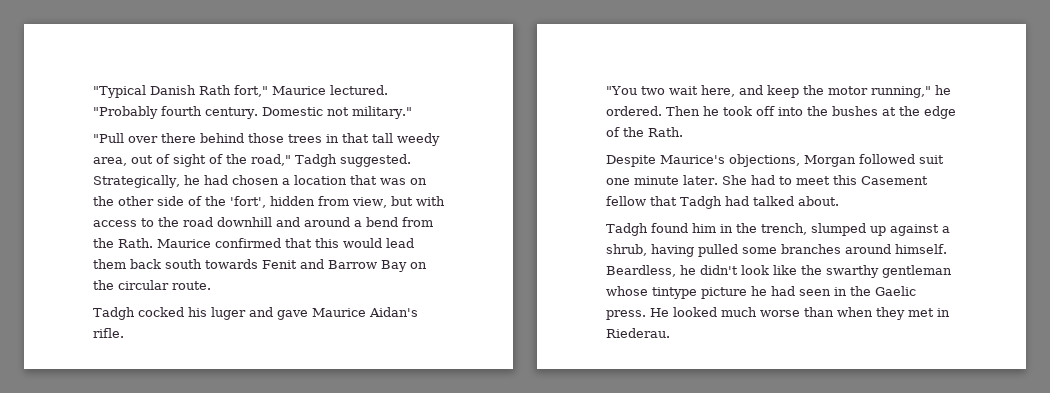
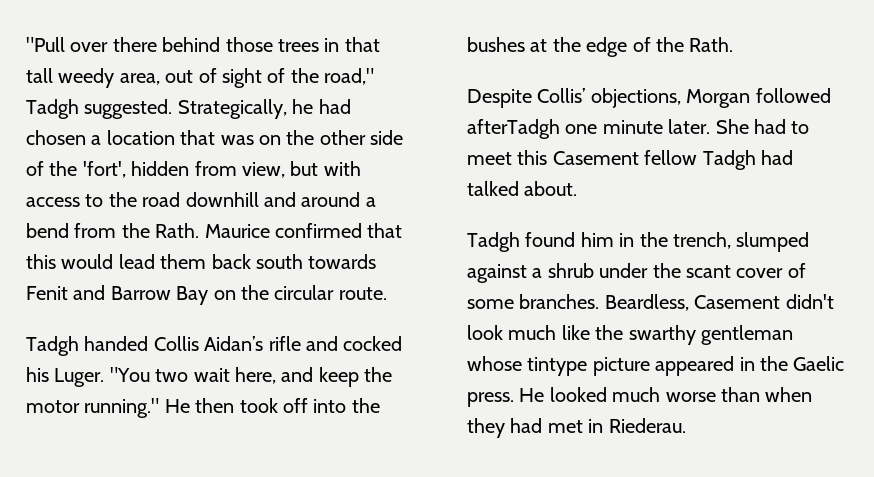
[93,85,388,98] [93,106,412,119] "Typical Danish Rath fort," Maurice lectured. "Probably fourth century. Domestic not military." // -> (26, 44) none
[138,307,418,320] [93,328,124,338] cocked his luger and gave Maurice Aidan's rifle. // -> [84,336,403,351] [26,367,105,387] handed Collis Aidan’s rifle and cocked his Luger.
[870,85,951,98] [606,106,719,116] running," he ordered. Then he -> [84,398,235,418] running." He then
[660,155,725,164] Maurice's -> [537,88,586,103] Collis’
[919,155,944,164] suit -> [467,119,560,139] afterTadgh
[650,196,677,206] that -> (698, 157) none
[870,226,886,236] up -> (810, 242) none
[606,244,947,257] [606,265,696,277] shrub, having pulled some branches around himself. Beardless, he -> [547,263,806,278] [467,294,781,311] shrub under the scant cover of some branches. Beardless, Casement
(769, 270) none -> [508,325,557,340] much
[751,286,831,296] he had seen -> [655,356,735,376] appeared
(905, 313) none -> [510,418,543,433] had

